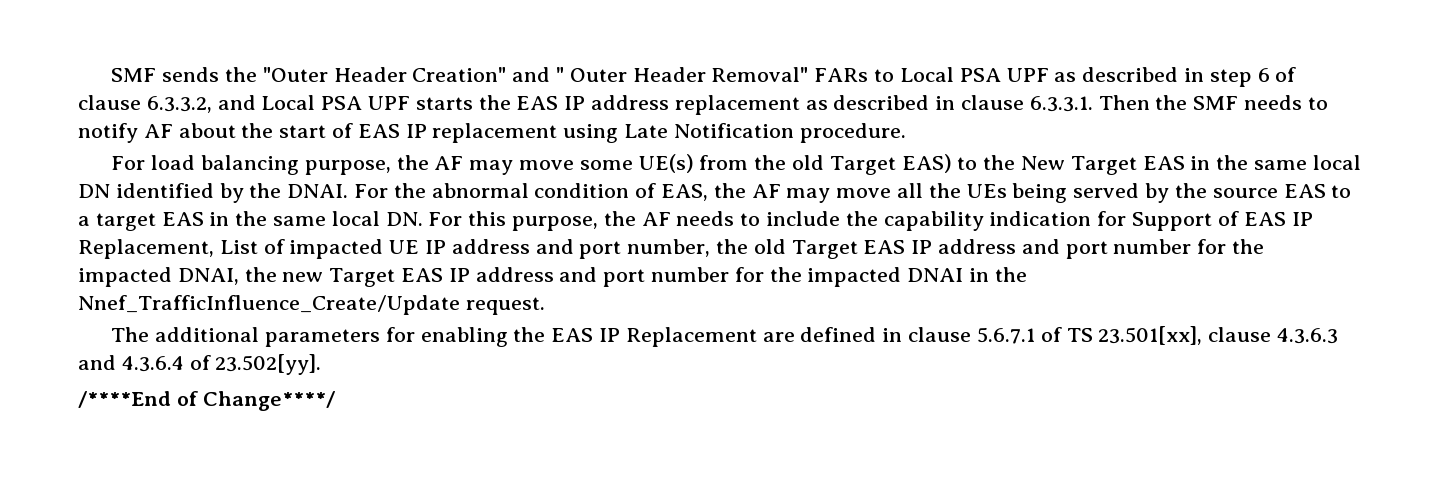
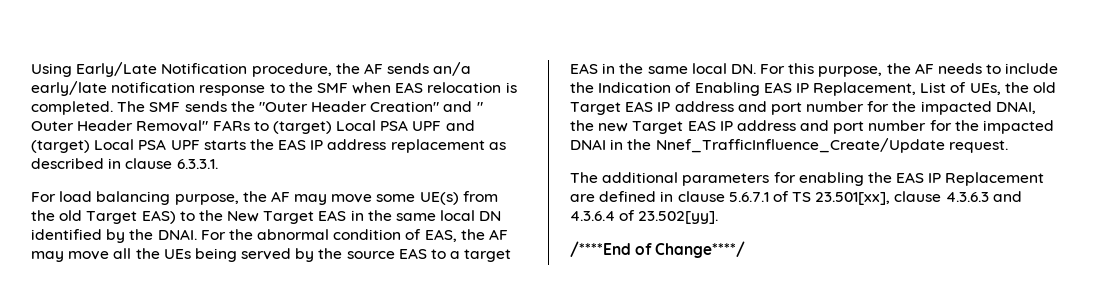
(111, 75) none -> [31,62,472,77] [31,81,517,96] [31,101,146,115] Using Early/Late Notification procedure, the AF sends an/a early/late notification response to the SMF when EAS relocation is completed. The
[899,67,1297,87] [78,95,256,113] Local PSA UPF as described in step 6 of clause 6.3.3.2, and -> [272,120,475,134] [31,140,90,153] (target) Local PSA UPF and (target)
[1098,95,1328,110] [78,123,906,143] Then the SMF needs to notify AF about the start of EAS IP replacement using Late Notification procedure. -> (218, 164) none
[883,211,1239,231] capability indication for Support of -> [598,82,760,96] Indication of Enabling
[289,239,711,259] impacted UE IP address and port number, -> [969,83,1001,95] UEs,

